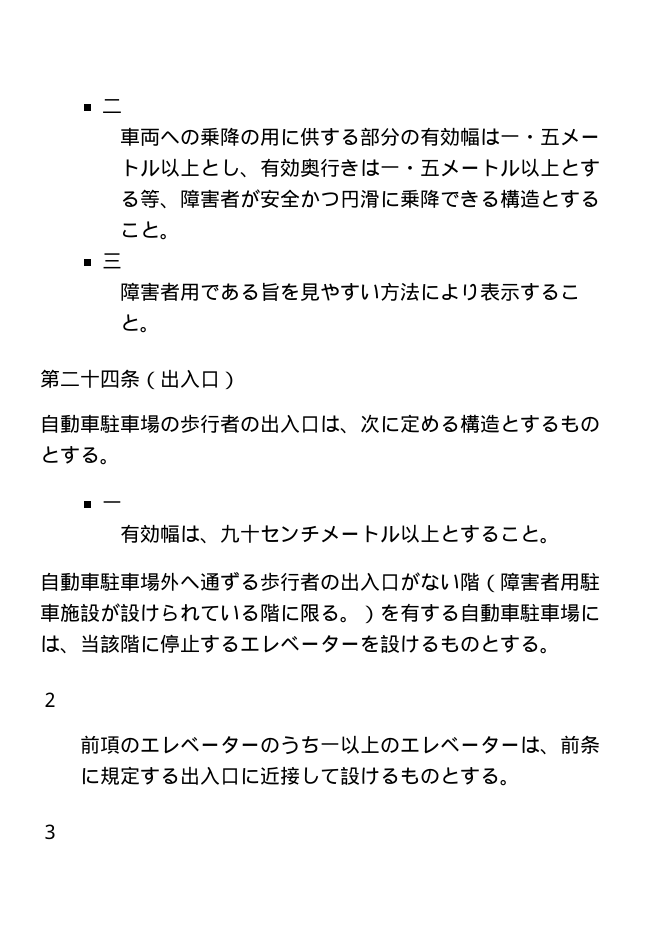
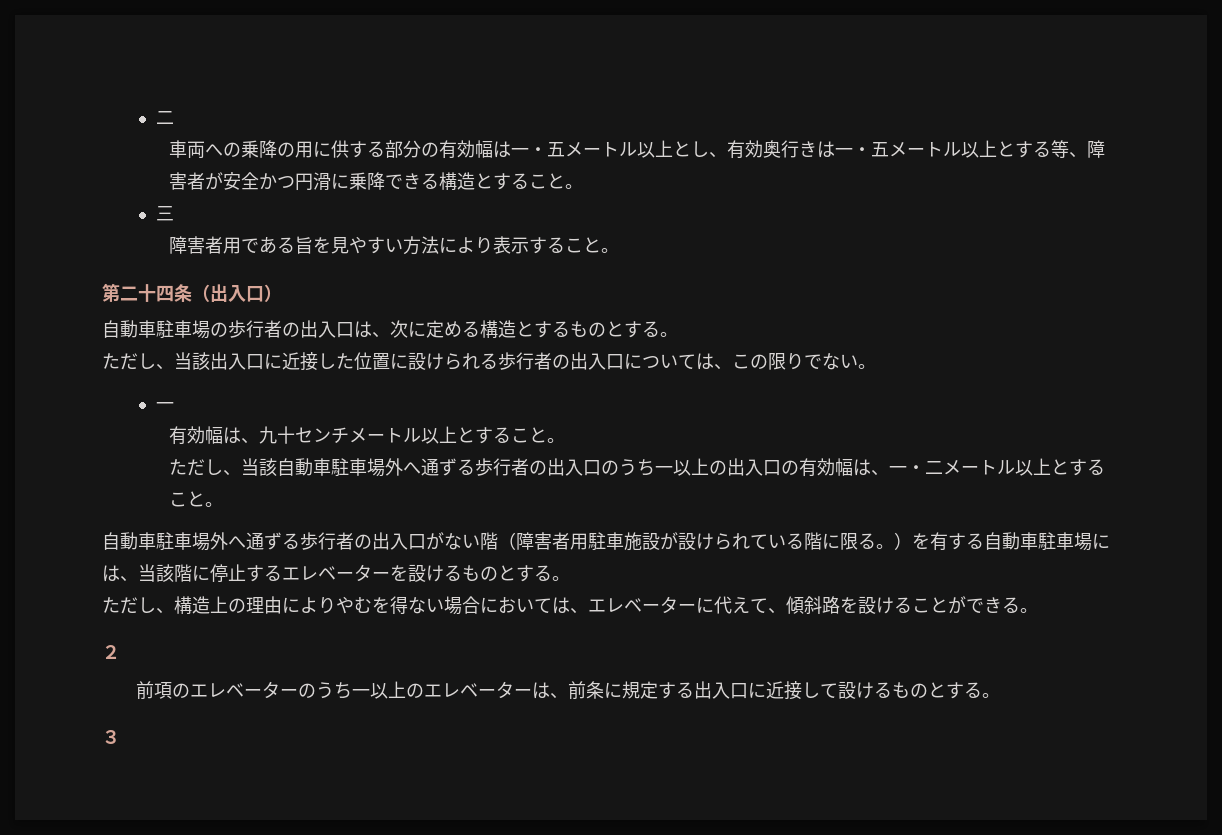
(120, 461) none -> [102,352,876,371] // ただし、当該出入口に近接した位置に設けられる歩行者の出入口については、この限りでない。
(560, 540) none -> [169,458,1106,477] [169,491,224,507] // ただし、当該自動車駐車場外へ通ずる歩行者の出入口のうち一以上の出入口の有効幅は、一・二メートル以上とすること。
(560, 650) none -> [102,596,1038,615] // ただし、構造上の理由によりやむを得ない場合においては、エレベーターに代えて、傾斜路を設けることができる。

